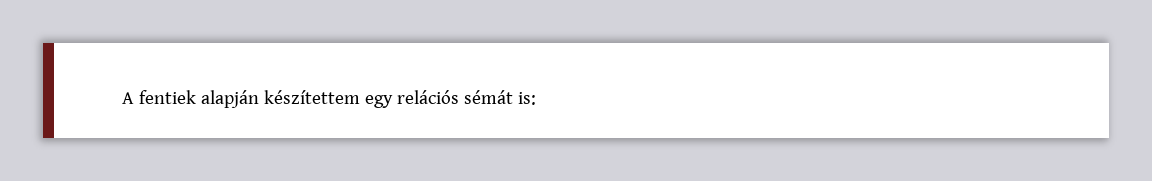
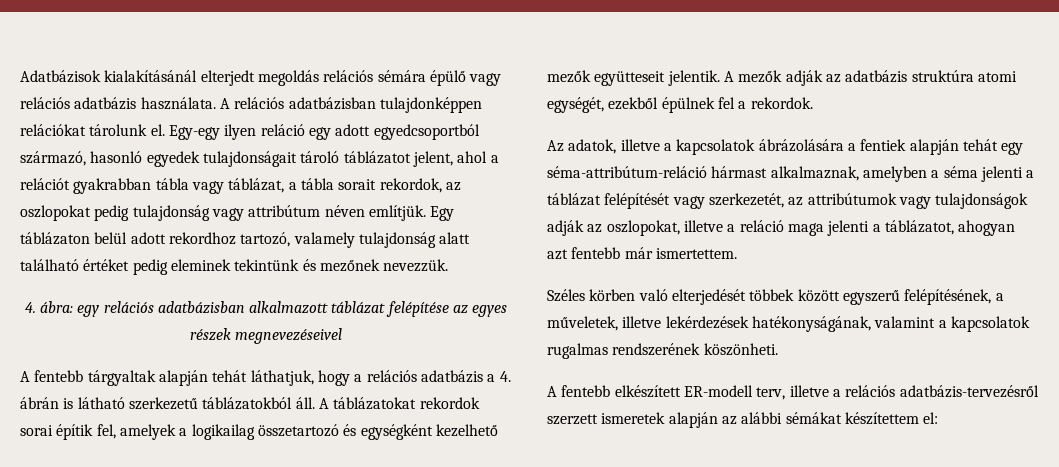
[122,90,536,108] A fentiek alapján készítettem egy relációs sémát is: -> [20,70,502,86] [20,97,482,113] [20,124,480,140] [20,151,499,167] [20,178,461,194] [20,205,455,221] [20,232,471,248] [20,259,449,275] [24,301,508,317] [189,328,343,344] [20,370,511,386] [20,397,480,410] [20,424,498,440] [547,70,1017,86] [547,97,813,113] [547,139,1024,155] [547,166,1035,182] [547,193,1029,209] [547,220,1016,236] [547,247,737,260] [547,289,1004,305] [547,316,1030,332] [547,343,778,359] [547,385,1039,400] [547,412,939,428] Adatbázisok kialakításánál elterjedt megoldás relációs sémára épülő vagy relációs adatbázis használata. A relációs adatbázisban tulajdonképpen relációkat tárolunk el. Egy-egy ilyen reláció egy adott egyedcsoportból származó, hasonló egyedek tulajdonságait tároló táblázatot jelent, ahol a relációt gyakrabban tábla vagy táblázat, a tábla sorait rekordok, az oszlopokat pedig tulajdonság vagy attribútum néven említjük. Egy táblázaton belül adott rekordhoz tartozó, valamely tulajdonság alatt található értéket pedig eleminek tekintünk és mezőnek nevezzük. // 4. ábra: egy relációs adatbázisban alkalmazott táblázat felépítése az egyes részek megnevezéseivel // A fentebb tárgyaltak alapján tehát láthatjuk, hogy a relációs adatbázis a 4. ábrán is látható szerkezetű táblázatokból áll. A táblázatokat rekordok sorai építik fel, amelyek a logikailag összetartozó és egységként kezelhető mezők együtteseit jelentik. A mezők adják az adatbázis struktúra atomi egységét, ezekből épülnek fel a rekordok. // Az adatok, illetve a kapcsolatok ábrázolására a fentiek alapján tehát egy séma-attribútum-reláció hármast alkalmaznak, amelyben a séma jelenti a táblázat felépítését vagy szerkezetét, az attribútumok vagy tulajdonságok adják az oszlopokat, illetve a reláció maga jelenti a táblázatot, ahogyan azt fentebb már ismertettem. // Széles körben való elterjedését többek között egyszerű felépítésének, a műveletek, illetve lekérdezések hatékonyságának, valamint a kapcsolatok rugalmas rendszerének köszönheti. // A fentebb elkészített ER-modell terv, illetve a relációs adatbázis-tervezésről szerzett ismeretek alapján az alábbi sémákat készítettem el:

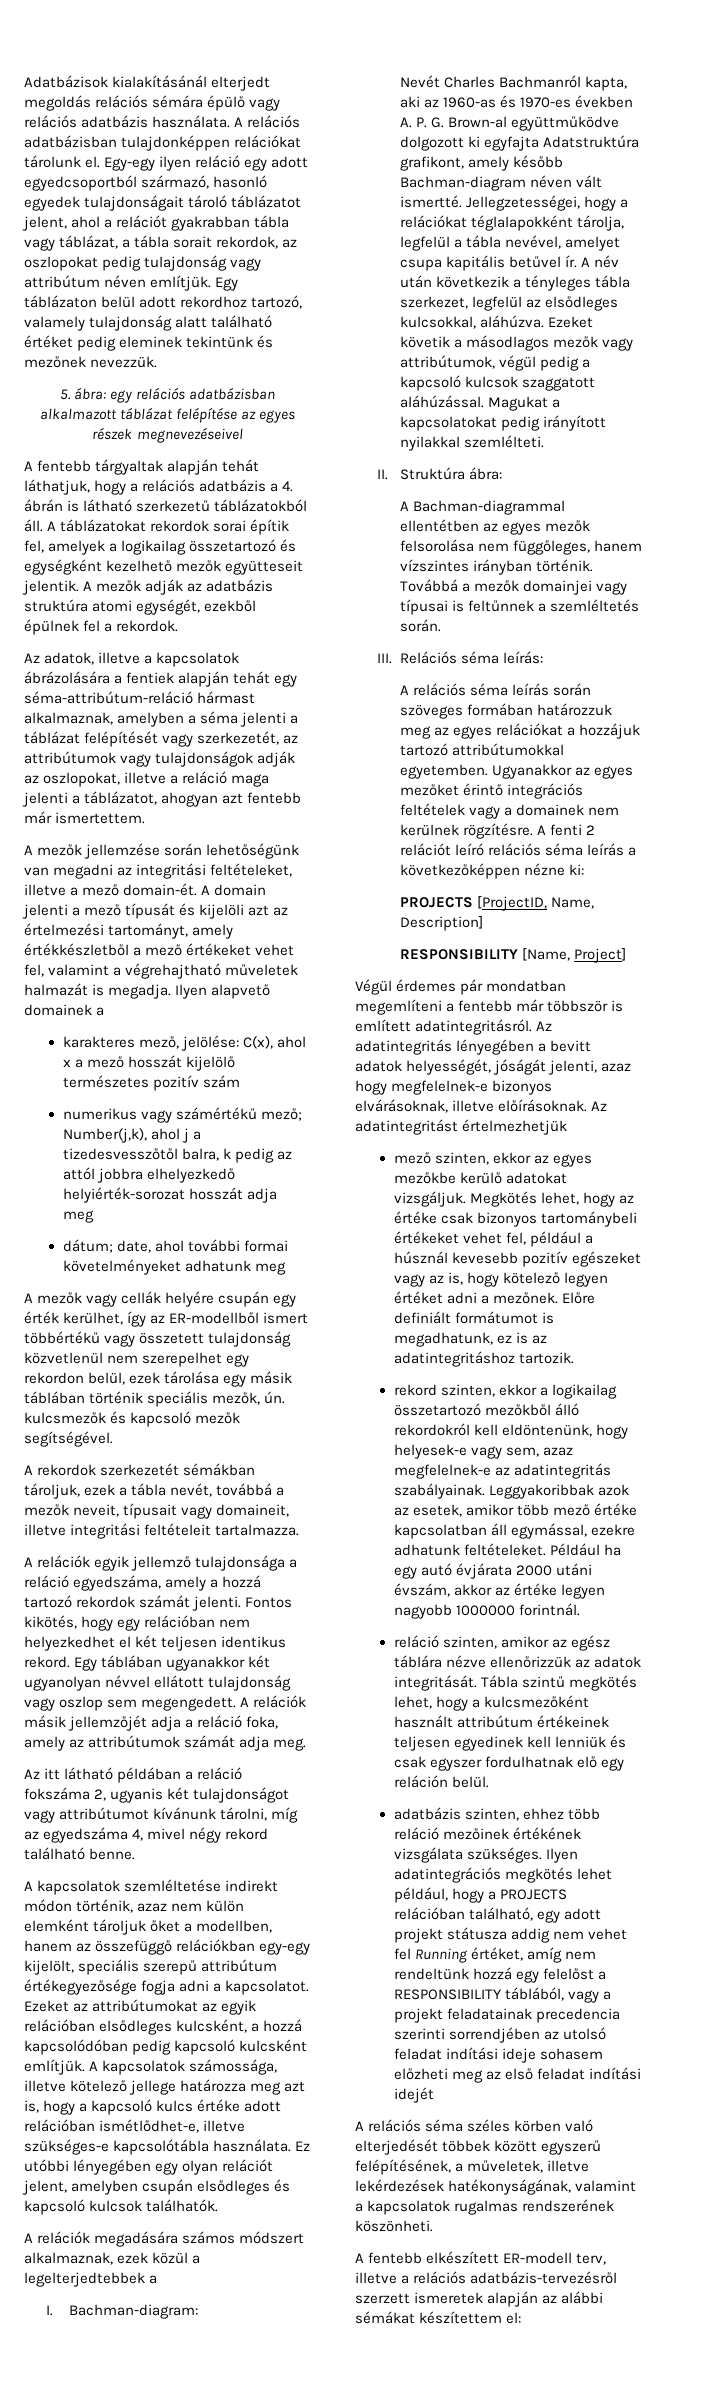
[24,302,36,313] 4. -> [59,389,71,400] 5.
[547,289,585,302] Széles -> [24,843,300,859] [24,863,293,879] [24,883,267,896] [22,903,289,919] [24,923,234,939] [24,943,295,956] [24,963,299,979] [24,983,271,999] [24,1004,105,1016] [62,1035,307,1051] [62,1055,236,1071] [62,1075,241,1091] [62,1107,303,1123] [62,1128,202,1143] [62,1148,293,1163] [62,1167,236,1183] [62,1187,278,1203] [62,1210,94,1223] [62,1239,289,1253] [62,1259,287,1275] [24,1291,297,1307] [24,1311,309,1327] [24,1331,292,1347] [24,1352,250,1367] [24,1371,293,1387] [24,1391,286,1407] [24,1411,241,1427] [24,1431,113,1447] [24,1463,256,1476] [24,1483,285,1499] [24,1503,290,1519] [24,1523,300,1539] [24,1555,298,1571] [24,1575,262,1591] [24,1595,293,1611] [24,1615,251,1631] [24,1635,287,1651] [24,1655,271,1671] [24,1675,292,1691] [24,1695,307,1711] [24,1715,279,1731] [24,1735,307,1751] [24,1767,243,1783] [24,1787,290,1803] [24,1807,299,1823] [24,1827,269,1843] [24,1847,136,1860] [24,1879,279,1895] [24,1899,245,1913] [24,1919,273,1935] [24,1939,311,1955] [24,1959,278,1975] [24,1979,310,1995] [24,1999,257,2015] [24,2019,303,2035] [24,2039,308,2055] [24,2059,278,2075] [24,2079,306,2095] [24,2099,282,2115] [24,2119,246,2133] [24,2139,311,2155] [24,2159,274,2175] [22,2179,291,2195] [24,2199,219,2215] [24,2231,305,2247] [24,2252,201,2265] [24,2272,158,2287] [46,2304,198,2319] [399,75,627,91] [399,95,634,108] [399,116,620,131] [399,135,639,151] [399,155,563,171] [399,175,602,191] [399,195,628,211] [399,215,624,231] [399,235,621,251] [399,255,620,271] [399,275,631,291] [399,296,618,311] [399,315,593,329] [399,335,634,351] [399,355,590,371] [399,375,595,391] [399,395,560,411] [399,415,606,431] [399,435,544,451] [377,467,502,480] [399,500,565,515] [399,519,590,535] [399,539,642,555] [399,559,593,575] [399,579,628,595] [399,599,640,615] [399,619,441,632] [377,651,544,664] [399,683,592,696] [399,703,612,719] [399,723,641,739] [399,743,564,756] [399,764,633,779] [399,783,583,799] [399,803,620,819] [399,823,596,839] [399,843,637,856] [399,863,584,879] [399,896,594,911] [399,916,483,931] [399,948,626,963] [355,979,567,995] [355,999,624,1015] [355,1019,553,1035] [355,1039,592,1055] [355,1059,632,1075] [355,1080,553,1095] [355,1099,608,1113] [355,1119,568,1135] [393,1152,593,1167] [393,1172,568,1184] [393,1191,635,1207] [393,1211,638,1227] [393,1231,594,1247] [393,1251,642,1267] [393,1272,609,1287] [393,1291,596,1304] [393,1311,555,1324] [393,1332,548,1347] [393,1351,574,1367] [393,1384,618,1399] [393,1403,580,1416] [393,1423,629,1439] [393,1444,574,1459] [393,1463,612,1479] [393,1483,630,1499] [393,1503,638,1517] [393,1523,636,1539] [393,1543,622,1556] [393,1563,593,1579] [393,1583,606,1599] [393,1603,581,1619] [393,1635,611,1651] [393,1655,642,1668] [393,1675,638,1691] [393,1695,590,1711] [393,1715,610,1728] [393,1735,627,1751] [393,1756,625,1771] [393,1775,489,1788] [393,1807,601,1821] [393,1827,582,1840] [393,1847,579,1863] [393,1867,613,1883] [393,1887,568,1903] [393,1907,602,1923] [393,1927,628,1943] [393,1947,597,1963] [393,1967,607,1983] [393,1987,612,2003] [393,2008,621,2023] [393,2027,607,2043] [393,2047,604,2063] [393,2067,642,2083] [393,2087,434,2103] [355,2119,511,2132] A mezők jellemzése során lehetőségünk van megadni az integritási feltételeket, illetve a mező domain-ét. A domain jelenti a mező típusát és kijelöli azt az értelmezési tartományt, amely értékkészletből a mező értékeket vehet fel, valamint a végrehajtható műveletek halmazát is megadja. Ilyen alapvető domainek a // karakteres mező, jelölése: C(x), ahol x a mező hosszát kijelölő természetes pozitív szám // numerikus vagy számértékű mező; Number(j,k), ahol j a tizedesvesszőtől balra, k pedig az attól jobbra elhelyezkedő helyiérték-sorozat hosszát adja meg // dátum; date, ahol további formai követelményeket adhatunk meg // A mezők vagy cellák helyére csupán egy érték kerülhet, így az ER-modellből ismert többértékű vagy összetett tulajdonság közvetlenül nem szerepelhet egy rekordon belül, ezek tárolása egy másik táblában történik speciális mezők, ún. kulcsmezők és kapcsoló mezők segítségével. // A rekordok szerkezetét sémákban tároljuk, ezek a tábla nevét, továbbá a mezők neveit, típusait vagy domaineit, illetve integritási feltételeit tartalmazza. // A relációk egyik jellemző tulajdonsága a reláció egyedszáma, amely a hozzá tartozó rekordok számát jelenti. Fontos kikötés, hogy egy relációban nem helyezkedhet el két teljesen identikus rekord. Egy táblában ugyanakkor két ugyanolyan névvel ellátott tulajdonság vagy oszlop sem megengedett. A relációk másik jellemzőjét adja a reláció foka, amely az attribútumok számát adja meg. // Az itt látható példában a reláció fokszáma 2, ugyanis két tulajdonságot vagy attribútumot kívánunk tárolni, míg az egyedszáma 4, mivel négy rekord található benne. // A kapcsolatok szemléltetése indirekt módon történik, azaz nem külön elemként tároljuk őket a modellben, hanem az összefüggő relációkban egy-egy kijelölt, speciális szerepű attribútum értékegyezősége fogja adni a kapcsolatot. Ezeket az attribútumokat az egyik relációban elsődleges kulcsként, a hozzá kapcsolódóban pedig kapcsoló kulcsként említjük. A kapcsolatok számossága, illetve kötelező jellege határozza meg azt is, hogy a kapcsoló kulcs értéke adott relációban ismétlődhet-e, illetve szükséges-e kapcsolótábla használata. Ez utóbbi lényegében egy olyan relációt jelent, amelyben csupán elsődleges és kapcsoló kulcsok találhatók. // A relációk megadására számos módszert alkalmaznak, ezek közül a legelterjedtebbek a // I. Bachman-diagram: // Nevét Charles Bachmanról kapta, aki az 1960-as és 1970-es években A. P. G. Brown-al együttműködve dolgozott ki egyfajta Adatstruktúra grafikont, amely később Bachman-diagram néven vált ismertté. Jellegzetességei, hogy a relációkat téglalapokként tárolja, legfelül a tábla nevével, amelyet csupa kapitális betűvel ír. A név után következik a tényleges tábla szerkezet, legfelül az elsődleges kulcsokkal, aláhúzva. Ezeket követik a másodlagos mezők vagy attribútumok, végül pedig a kapcsoló kulcsok szaggatott aláhúzással. Magukat a kapcsolatokat pedig irányított nyilakkal szemlélteti. // II. Struktúra ábra: // A Bachman-diagrammal ellentétben az egyes mezők felsorolása nem függőleges, hanem vízszintes irányban történik. Továbbá a mezők domainjei vagy típusai is feltűnnek a szemléltetés során. // III. Relációs séma leírás: // A relációs séma leírás során szöveges formában határozzuk meg az egyes relációkat a hozzájuk tartozó attribútumokkal egyetemben. Ugyanakkor az egyes mezőket érintő integrációs feltételek vagy a domainek nem kerülnek rögzítésre. A fenti 2 relációt leíró relációs séma leírás a következőképpen nézne ki: // PROJECTS [ProjectID, Name, Description] // RESPONSIBILITY [Name, Project] // Végül érdemes pár mondatban megemlíteni a fentebb már többször is említett adatintegritásról. Az adatintegritás lényegében a bevitt adatok helyességét, jóságát jelenti, azaz hogy megfelelnek-e bizonyos elvárásoknak, illetve előírásoknak. Az adatintegritást értelmezhetjük // mező szinten, ekkor az egyes mezőkbe kerülő adatokat vizsgáljuk. Megkötés lehet, hogy az értéke csak bizonyos tartománybeli értékeket vehet fel, például a húsznál kevesebb pozitív egészeket vagy az is, hogy kötelező legyen értéket adni a mezőnek. Előre definiált formátumot is megadhatunk, ez is az adatintegritáshoz tartozik. // rekord szinten, ekkor a logikailag összetartozó mezőkből álló rekordokról kell eldöntenünk, hogy helyesek-e vagy sem, azaz megfelelnek-e az adatintegritás szabályainak. Leggyakoribbak azok az esetek, amikor több mező értéke kapcsolatban áll egymással, ezekre adhatunk feltételeket. Például ha egy autó évjárata 2000 utáni évszám, akkor az értéke legyen nagyobb 1000000 forintnál. // reláció szinten, amikor az egész táblára nézve ellenőrizzük az adatok integritását. Tábla szintű megkötés lehet, hogy a kulcsmezőként használt attribútum értékeinek teljesen egyedinek kell lenniük és csak egyszer fordulhatnak elő egy reláción belül. // adatbázis szinten, ehhez több reláció mezőinek értékének vizsgálata szükséges. Ilyen adatintegrációs megkötés lehet például, hogy a PROJECTS relációban található, egy adott projekt státusza addig nem vehet fel Running értéket, amíg nem rendeltünk hozzá egy felelőst a RESPONSIBILITY táblából, vagy a projekt feladatainak precedencia szerinti sorrendjében az utolsó feladat indítási ideje sohasem előzheti meg az első feladat indítási idejét // A relációs séma széles

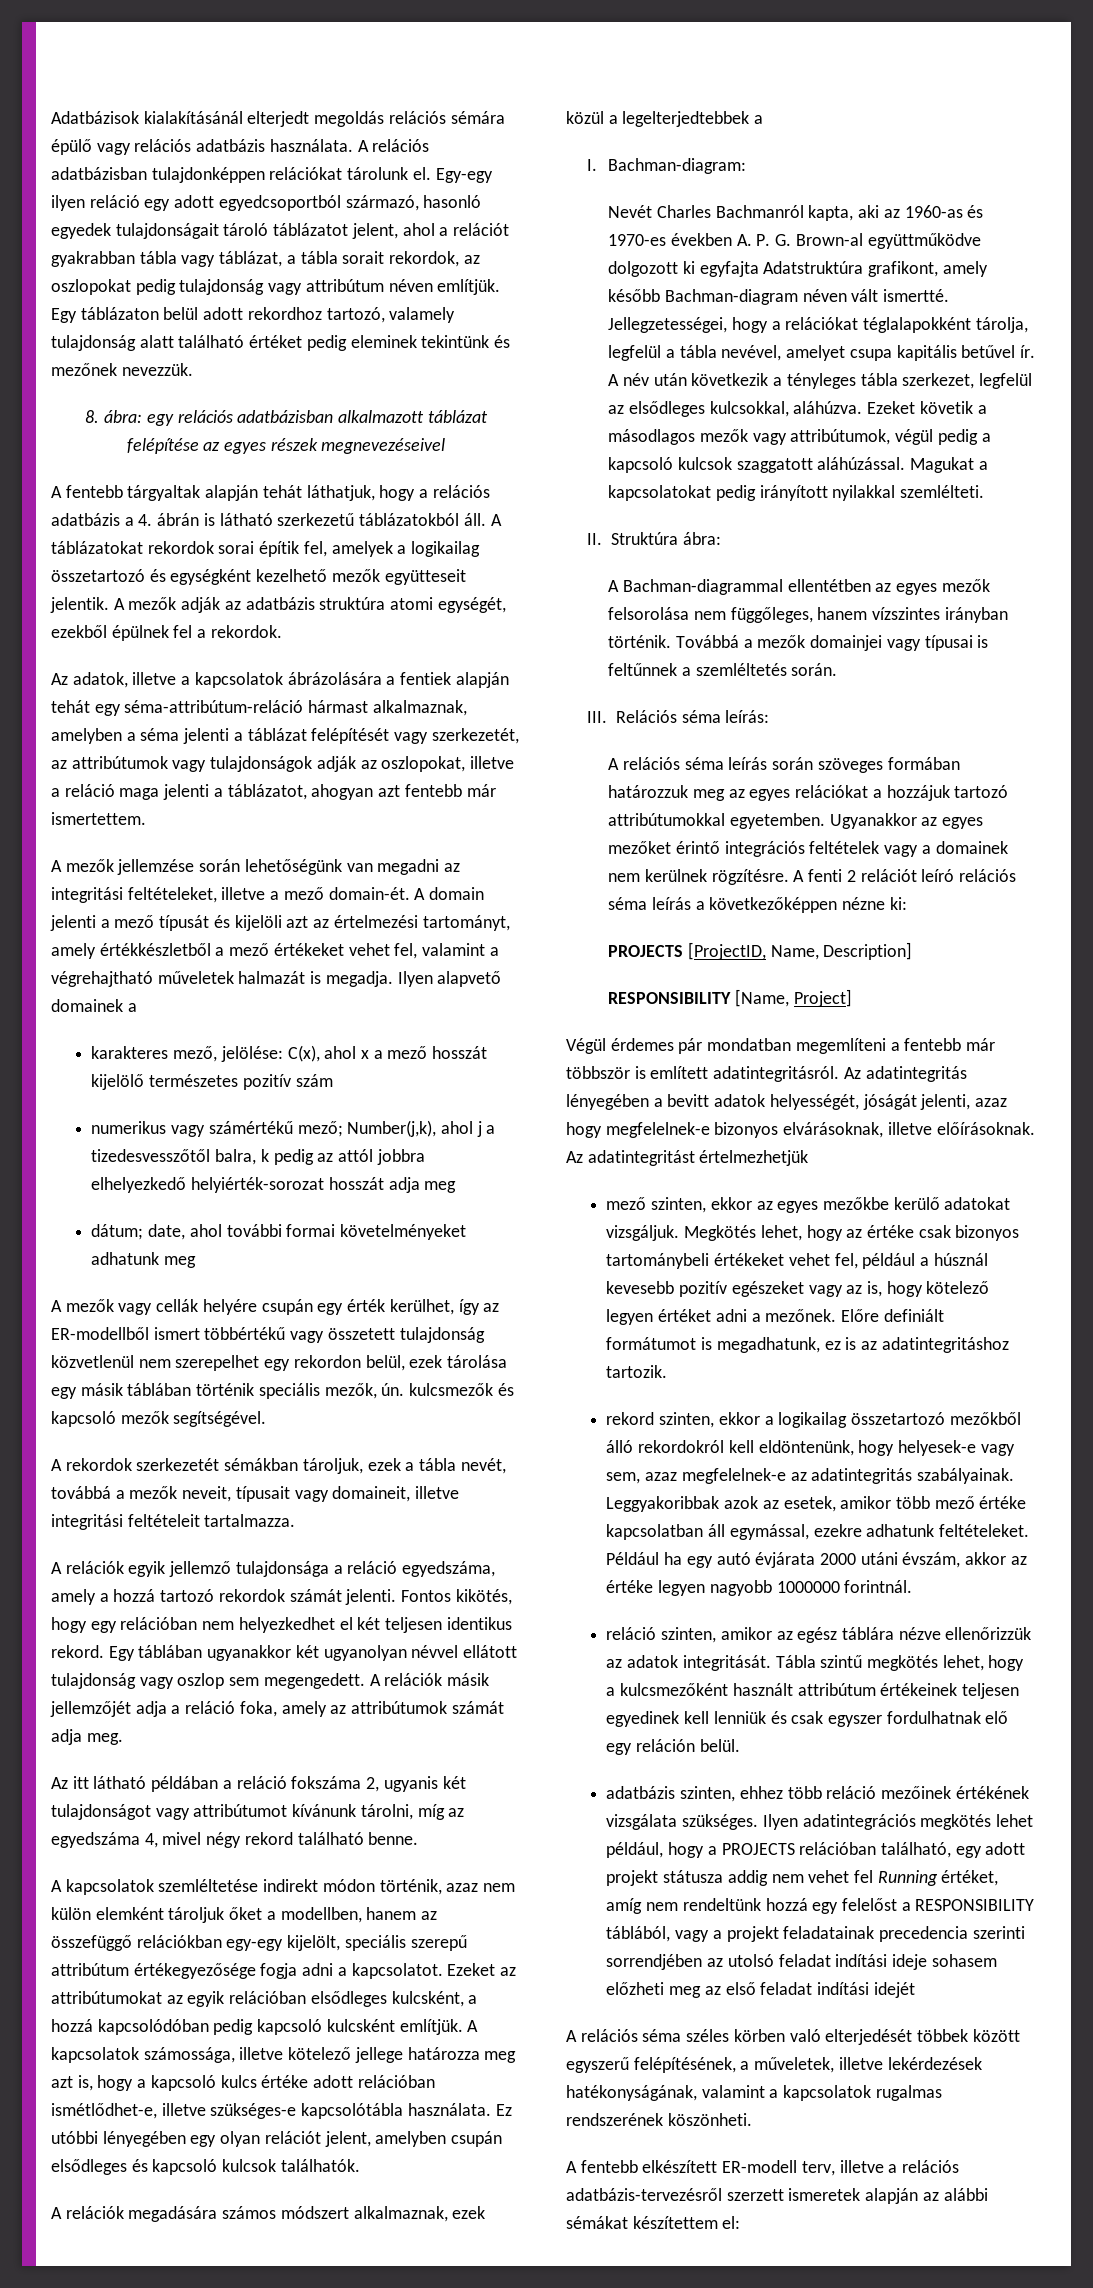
[59,389,71,400] 5. -> [85,410,100,423] 8.

